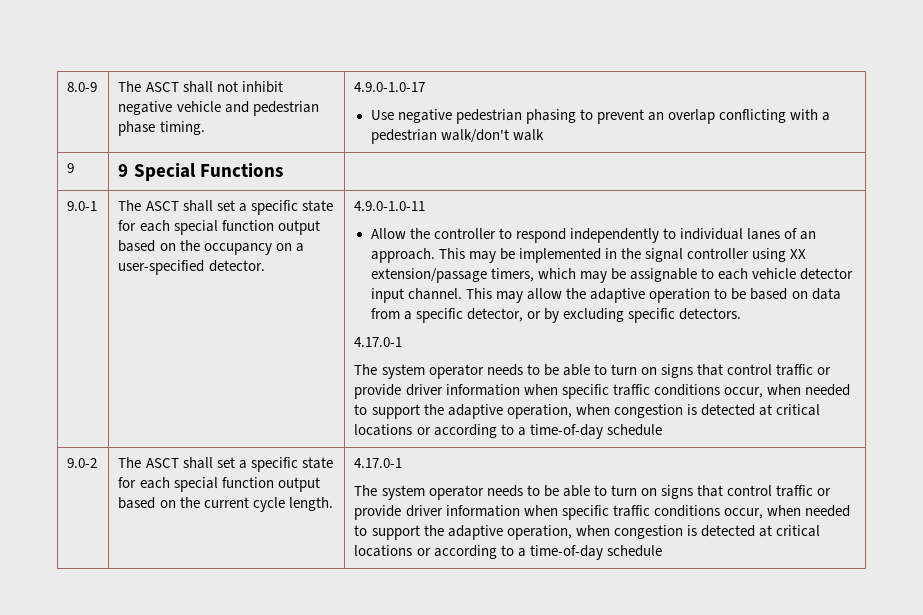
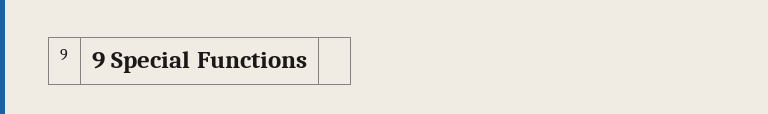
[67,82,98,92] [118,81,283,93] [118,101,319,116] [118,121,205,136] [354,82,426,92] [370,109,831,124] [370,129,545,144] [67,163,75,173] [118,163,283,181] [67,201,98,211] [118,200,333,215] [118,220,320,235] [118,240,304,255] [118,260,265,275] [354,201,426,211] [370,228,817,243] [370,248,807,263] [370,268,854,283] [370,288,841,303] [370,308,742,323] [354,337,403,347] [354,364,832,379] [354,384,850,399] [354,404,820,419] [354,424,662,439] [67,458,98,468] [118,457,333,472] [118,477,320,492] [118,497,333,512] [354,458,403,468] [354,485,832,500] [354,505,850,520] [354,525,820,540] [354,545,662,560] 8.0-9 | The ASCT shall not inhibit negative vehicle and pedestrian phase timing. | 4.9.0-1.0-17 // Use negative pedestrian phasing to prevent an overlap conflicting with a pedestrian walk/don't walk // 9 | 9 Special Functions | // 9.0-1 | The ASCT shall set a specific state for each special function output based on the occupancy on a user-specified detector. | 4.9.0-1.0-11 // Allow the controller to respond independently to individual lanes of an approach. This may be implemented in the signal controller using XX extension/passage timers, which may be assignable to each vehicle detector input channel. This may allow the adaptive operation to be based on data from a specific detector, or by excluding specific detectors. // 4.17.0-1 // The system operator needs to be able to turn on signs that control traffic or provide driver information when specific traffic conditions occur, when needed to support the adaptive operation, when congestion is detected at critical locations or according to a time-of-day schedule // 9.0-2 | The ASCT shall set a specific state for each special function output based on the current cycle length. | 4.17.0-1 // The system operator needs to be able to turn on signs that control traffic or provide driver information when specific traffic conditions occur, when needed to support the adaptive operation, when congestion is detected at critical locations or according to a time-of-day schedule -> [59,49,68,61] [91,51,308,73] 9 | 9 Special Functions |

